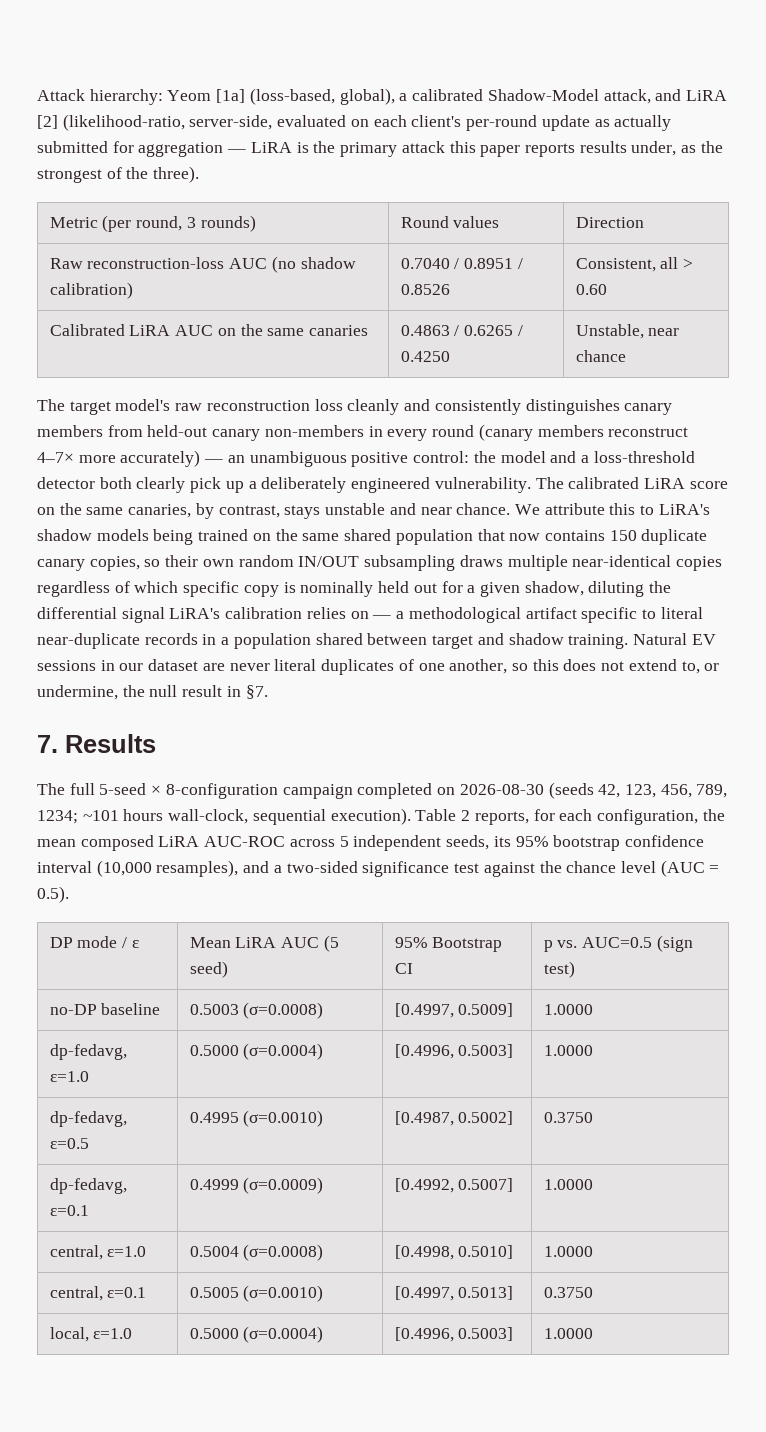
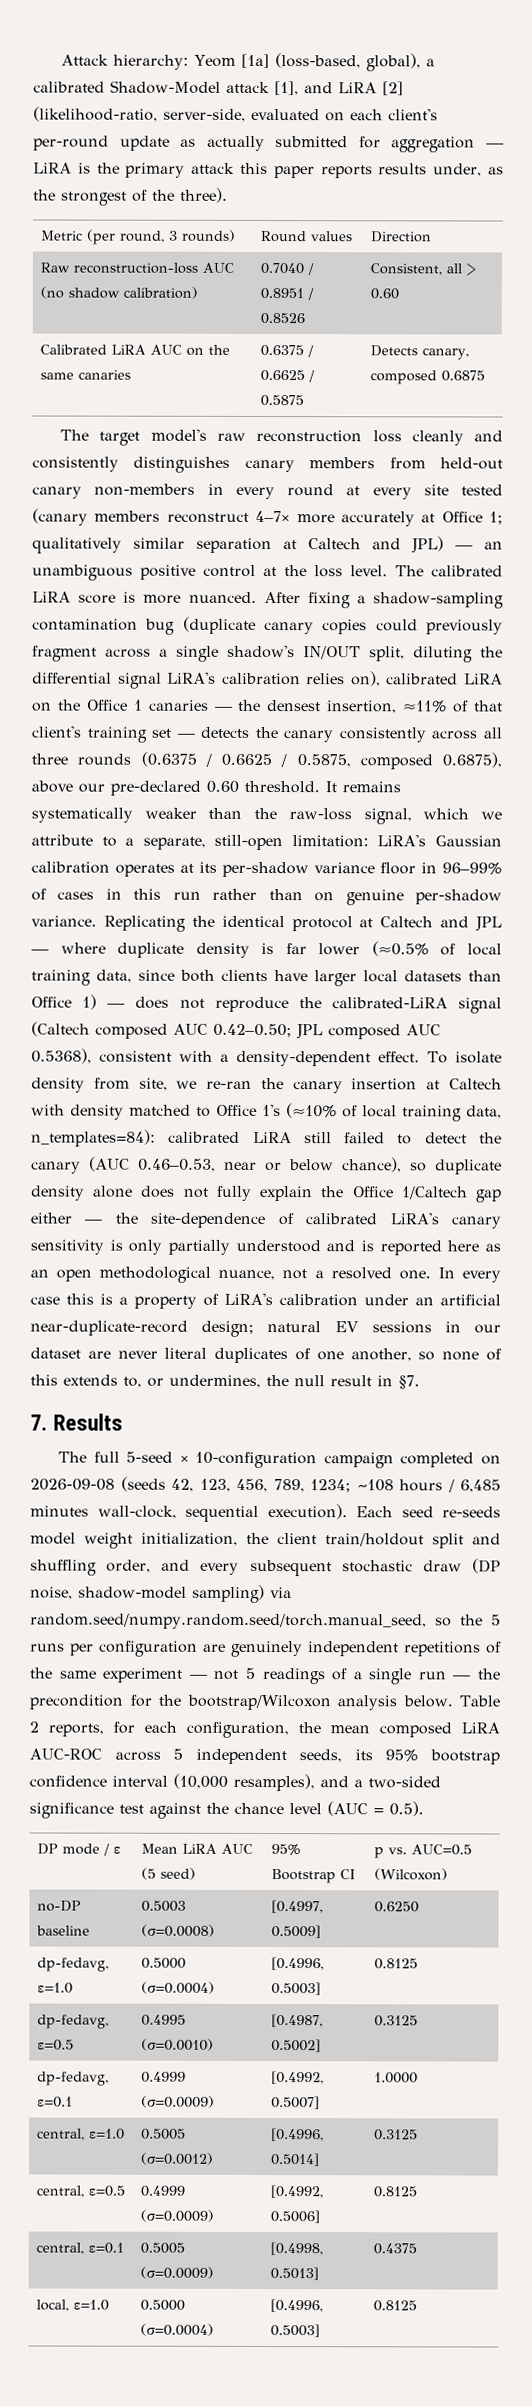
[603,89,651,104] attack, -> [226,81,299,96] attack [1],
[400,325,523,336] [400,351,450,362] [575,324,680,339] [575,350,626,362] 0.4863 / 0.6265 / 0.4250 | Unstable, near chance -> [260,344,315,358] [260,369,316,383] [260,394,305,407] [370,345,470,360] [370,370,486,385] 0.6375 / 0.6625 / 0.5875 | Detects canary, composed 0.6875
(475, 431) none -> [346,484,503,500] at every site tested
[120,450,695,467] [37,477,728,493] [37,503,710,519] [37,529,708,545] [37,555,722,571] [37,581,584,597] accurately) — an unambiguous positive control: the model and a loss-threshold detector both clearly pick up a deliberately engineered vulnerability. The calibrated LiRA score on the same canaries, by contrast, stays unstable and near chance. We attribute this to LiRA's shadow models being trained on the same shared population that now contains 150 duplicate canary copies, so their own random IN/OUT subsampling draws multiple near-identical copies regardless of which specific copy is nominally held out for a given shadow, -> [340,511,503,527] [32,536,503,554] [32,564,503,581] [32,591,504,609] [32,616,503,635] [32,644,405,662] accurately at Office 1; qualitatively similar separation at Caltech and JPL) — an unambiguous positive control at the loss level. The calibrated LiRA score is more nuanced. After fixing a shadow-sampling contamination bug (duplicate canary copies could previously fragment across a single shadow's IN/OUT split,
[350,607,703,623] [37,633,687,649] on — a methodological artifact specific to literal near-duplicate records in a population shared between target and shadow training. Natural -> [350,671,503,687] [32,699,504,714] [31,725,502,743] [31,751,502,770] [31,780,401,796] [31,807,503,825] [31,834,502,851] [31,861,502,878] [31,888,503,906] [31,915,502,932] [31,941,502,958] [31,969,502,987] [31,994,502,1014] [31,1021,441,1040] [31,1048,503,1067] [31,1077,502,1094] [31,1103,502,1122] [31,1129,502,1147] [31,1156,502,1175] [31,1185,503,1203] [30,1212,501,1229] [30,1239,502,1256] [30,1266,501,1283] [30,1292,501,1309] [30,1320,322,1337] on), calibrated LiRA on the Office 1 canaries — the densest insertion, ≈11% of that client's training set — detects the canary consistently across all three rounds (0.6375 / 0.6625 / 0.5875, composed 0.6875), above our pre-declared 0.60 threshold. It remains systematically weaker than the raw-loss signal, which we attribute to a separate, still-open limitation: LiRA's Gaussian calibration operates at its per-shadow variance floor in 96–99% of cases in this run rather than on genuine per-shadow variance. Replicating the identical protocol at Caltech and JPL — where duplicate density is far lower (≈0.5% of local training data, since both clients have larger local datasets than Office 1) — does not reproduce the calibrated-LiRA signal (Caltech composed AUC 0.42–0.50; JPL composed AUC 0.5368), consistent with a density-dependent effect. To isolate density from site, we re-ran the canary insertion at Caltech with density matched to Office 1's (≈10% of local training data, n_templates=84): calibrated LiRA still failed to detect the canary (AUC 0.46–0.53, near or below chance), so duplicate density alone does not fully explain the Office 1/Caltech gap either — the site-dependence of calibrated LiRA's canary sensitivity is only partially understood and is reported here as an open methodological nuance, not a resolved one. In every case this is a property of LiRA's calibration under an artificial near-duplicate-record design; natural
[532,659,677,671] this does not extend -> [442,1348,503,1361] [30,1374,118,1386] none of this extends
[37,685,118,700] undermine, -> [169,1374,261,1388] undermines,
[165,783,278,799] 8-configuration -> [195,1451,318,1469] 10-configuration
[459,784,544,795] 2026-08-30 -> [30,1478,115,1491] 2026-09-08
[82,808,411,825] ~101 hours wall-clock, sequential execution). -> [356,1479,501,1493] [30,1504,501,1522] [30,1532,501,1549] [30,1558,502,1577] [30,1584,292,1603] [30,1613,501,1630] [30,1640,502,1658] [30,1667,501,1685] [29,1694,453,1711] ~108 hours / 6,485 minutes wall-clock, sequential execution). Each seed re-seeds model weight initialization, the client train/holdout split and shuffling order, and every subsequent stochastic draw (DP noise, shadow-model sampling) via random.seed/numpy.random.seed/torch.manual_seed, so the 5 runs per configuration are genuinely independent repetitions of the same experiment — not 5 readings of a single run — the precondition for the bootstrap/Wilcoxon analysis below.
[656,935,693,952] [543,961,575,978] (sign test) -> [374,1868,449,1881] (Wilcoxon)
[543,1004,593,1015] 1.0000 -> [374,1901,420,1913] 0.6250
[543,1045,593,1056] 1.0000 -> [374,1958,419,1970] 0.8125
[543,1112,593,1123] 0.3750 -> [374,2015,419,2027] 0.3125
[189,1244,324,1261] [394,1245,514,1260] [543,1246,593,1257] 0.5004 (σ=0.0008) | [0.4998, 0.5010] | 1.0000 -> [141,2128,187,2140] [140,2152,215,2165] [271,2128,325,2142] [270,2153,321,2167] [374,2129,419,2141] [36,2185,126,2198] [140,2185,186,2197] [140,2209,215,2222] [270,2185,324,2199] [270,2210,321,2224] [373,2186,418,2198] 0.5005 (σ=0.0012) | [0.4996, 0.5014] | 0.3125 // central, ε=0.5 | 0.4999 (σ=0.0009) | [0.4992, 0.5006] | 0.8125
[243,1285,324,1302] [394,1286,454,1301] (σ=0.0010) | [0.4997, -> [140,2266,215,2279] [270,2242,324,2256] (σ=0.0009) | [0.4998,
[543,1287,593,1298] 0.3750 -> [373,2243,418,2255] 0.4375
[543,1328,593,1339] 1.0000 -> [373,2300,418,2312] 0.8125

